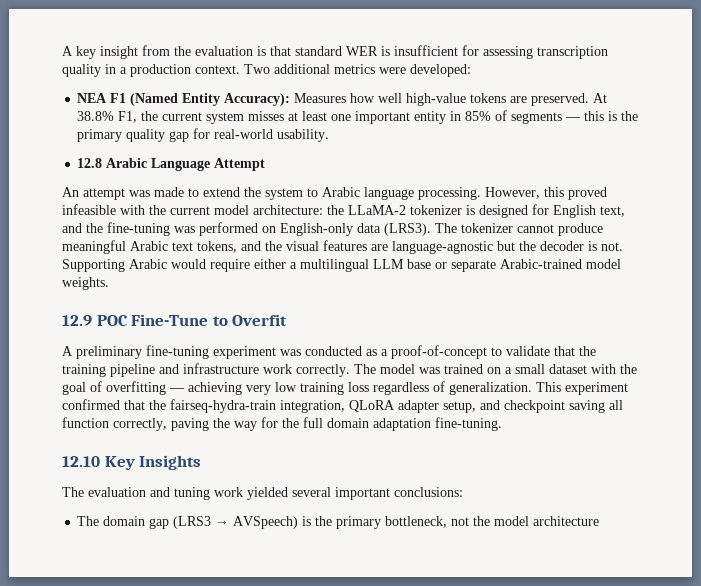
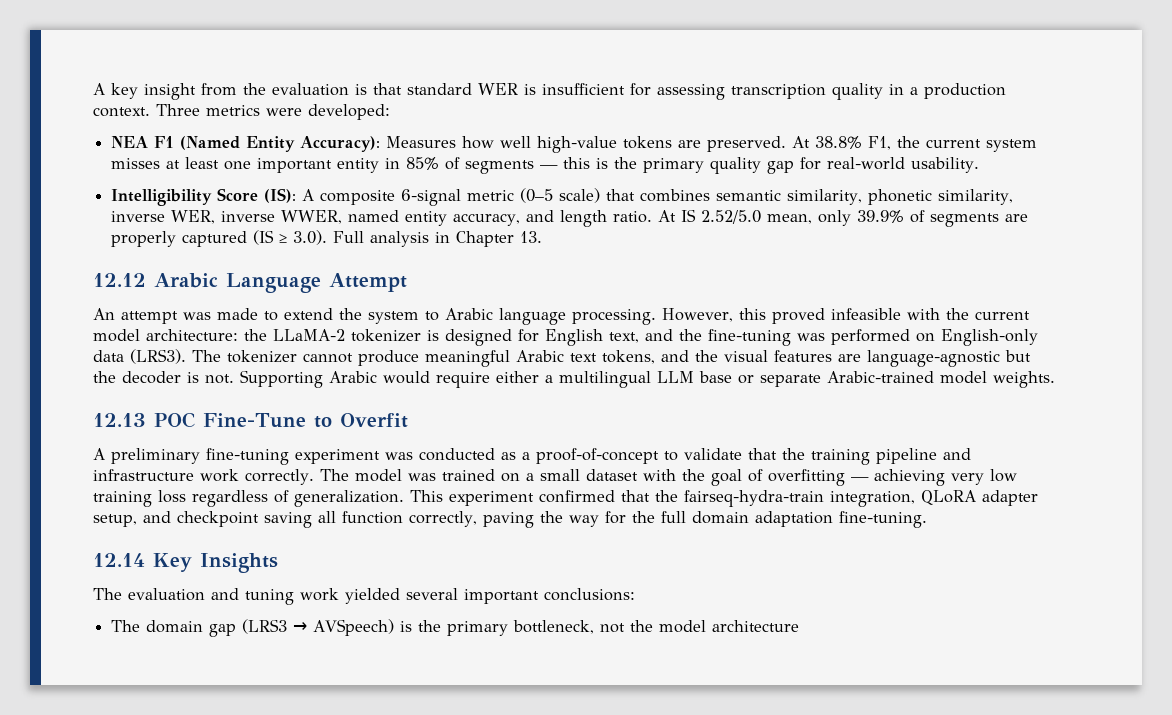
[244,64,330,74] Two additional -> [156,104,200,116] Three
[77,158,103,168] 12.8 -> [111,188,1014,206] [111,209,1029,227] [111,230,543,247] [93,273,146,287] Intelligibility Score (IS): A composite 6-signal metric (0–5 scale) that combines semantic similarity, phonetic similarity, inverse WER, inverse WWER, named entity accuracy, and length ratio. At IS 2.52/5.0 mean, only 39.9% of segments are properly captured (IS ≥ 3.0). Full analysis in Chapter 13. // 12.12
[62,315,92,326] 12.9 -> [93,413,146,427] 12.13
[62,456,100,467] 12.10 -> [93,553,145,567] 12.14

